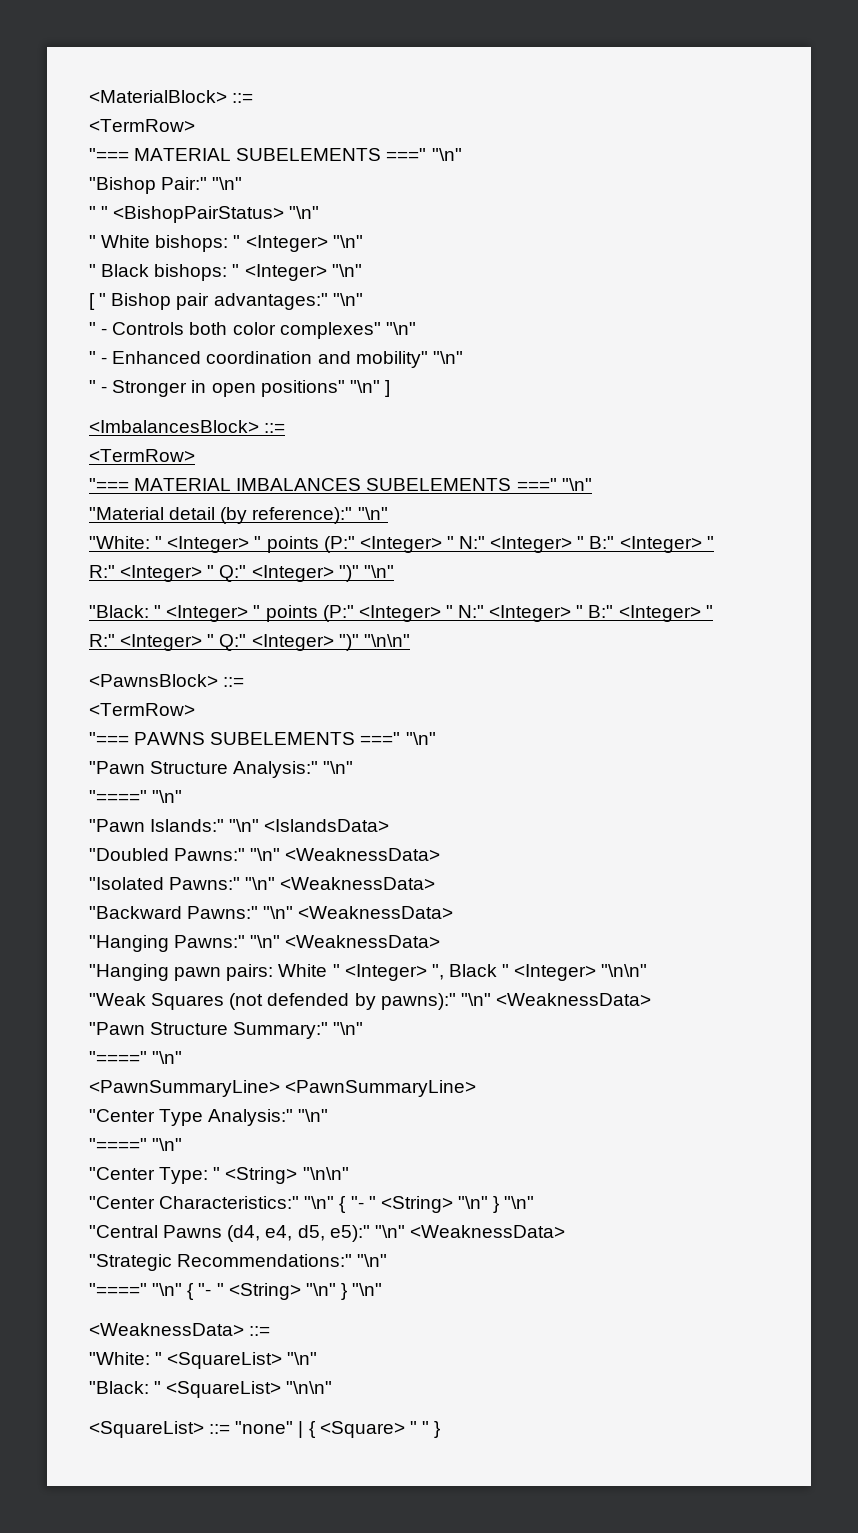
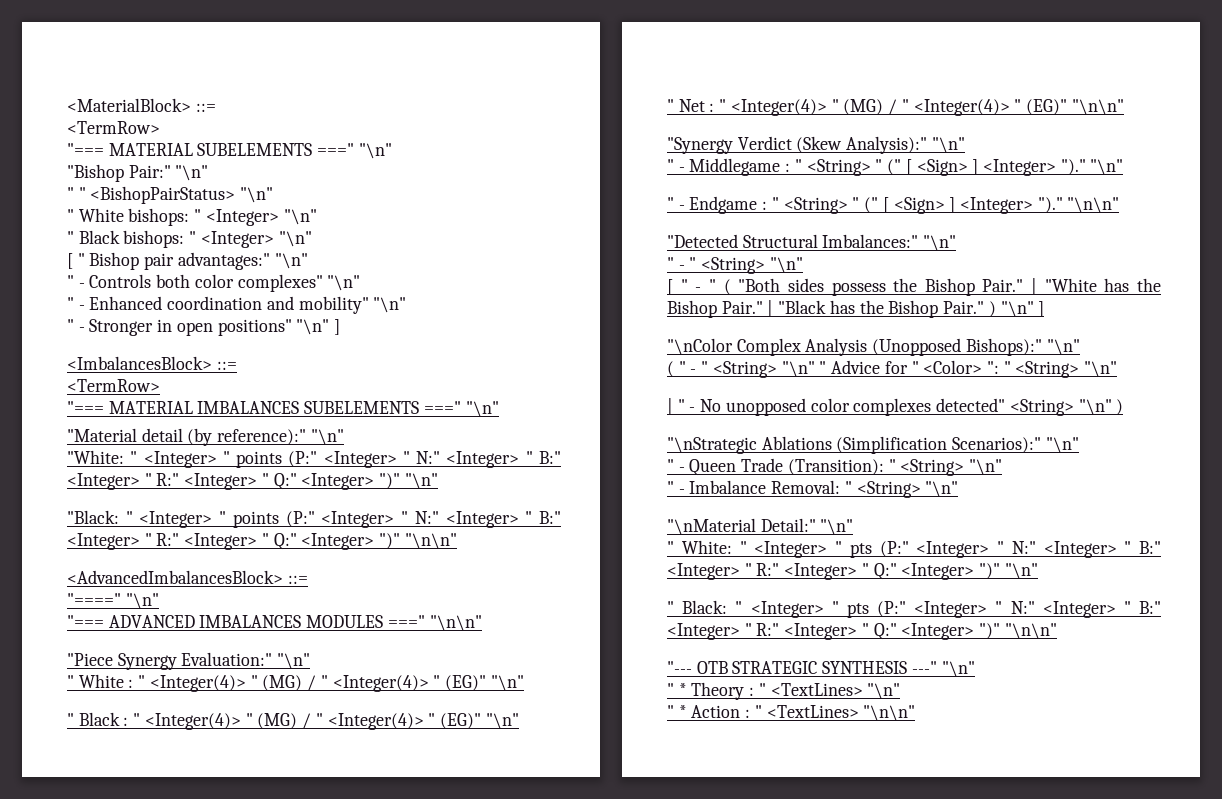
[89,674,245,687] [89,703,195,716] [89,732,436,745] [89,761,354,778] [89,790,183,803] [89,819,390,832] [89,848,441,861] [89,877,436,890] [89,906,454,919] [89,935,441,952] [89,964,648,981] [89,993,651,1010] [89,1022,364,1039] [89,1051,183,1064] [89,1080,477,1097] [89,1109,329,1126] [89,1138,183,1151] [89,1167,349,1184] [89,1196,535,1213] [89,1225,565,1242] [89,1254,388,1271] [89,1283,383,1300] [89,1323,271,1336] [89,1352,318,1369] [89,1381,333,1398] [89,1421,441,1438] <PawnsBlock> ::= // <TermRow> // "=== PAWNS SUBELEMENTS ===" "\n" // "Pawn Structure Analysis:" "\n" // "====" "\n" // "Pawn Islands:" "\n" <IslandsData> // "Doubled Pawns:" "\n" <WeaknessData> // "Isolated Pawns:" "\n" <WeaknessData> // "Backward Pawns:" "\n" <WeaknessData> // "Hanging Pawns:" "\n" <WeaknessData> // "Hanging pawn pairs: White " <Integer> ", Black " <Integer> "\n\n" // "Weak Squares (not defended by pawns):" "\n" <WeaknessData> // "Pawn Structure Summary:" "\n" // "====" "\n" // <PawnSummaryLine> <PawnSummaryLine> // "Center Type Analysis:" "\n" // "====" "\n" // "Center Type: " <String> "\n\n" // "Center Characteristics:" "\n" { "- " <String> "\n" } "\n" // "Central Pawns (d4, e4, d5, e5):" "\n" <WeaknessData> // "Strategic Recommendations:" "\n" // "====" "\n" { "- " <String> "\n" } "\n" // <WeaknessData> ::= // "White: " <SquareList> "\n" // "Black: " <SquareList> "\n\n" // <SquareList> ::= "none" | { <Square> " " } -> [67,570,308,584] [67,593,159,609] [67,615,482,631] [67,652,311,670] [67,674,524,692] [67,712,519,730] [667,99,1124,116] [667,136,965,154] [667,158,1124,176] [667,196,1120,214] [667,234,957,251] [667,257,803,274] [667,278,1161,296] [667,300,1045,318] [667,338,1080,356] [667,360,1118,378] [667,398,1124,416] [667,436,1079,454] [667,458,1003,476] [667,480,959,498] [667,518,854,535] [667,540,1161,558] [667,563,1038,580] [667,600,1161,618] [667,623,1057,640] [667,661,975,677] [667,682,901,700] [667,705,916,721] <AdvancedImbalancesBlock> ::= // "====" "\n" // "=== ADVANCED IMBALANCES MODULES ===" "\n\n" // "Piece Synergy Evaluation:" "\n" // " White : " <Integer(4)> " (MG) / " <Integer(4)> " (EG)" "\n" // " Black : " <Integer(4)> " (MG) / " <Integer(4)> " (EG)" "\n" // " Net : " <Integer(4)> " (MG) / " <Integer(4)> " (EG)" "\n\n" // "Synergy Verdict (Skew Analysis):" "\n" // " - Middlegame : " <String> " (" [ <Sign> ] <Integer> ")." "\n" // " - Endgame : " <String> " (" [ <Sign> ] <Integer> ")." "\n\n" // "Detected Structural Imbalances:" "\n" // " - " <String> "\n" // [ " - " ( "Both sides possess the Bishop Pair." | "White has the Bishop Pair." | "Black has the Bishop Pair." ) "\n" ] // "\nColor Complex Analysis (Unopposed Bishops):" "\n" // ( " - " <String> "\n" " Advice for " <Color> ": " <String> "\n" // | " - No unopposed color complexes detected" <String> "\n" ) // "\nStrategic Ablations (Simplification Scenarios):" "\n" // " - Queen Trade (Transition): " <String> "\n" // " - Imbalance Removal: " <String> "\n" // "\nMaterial Detail:" "\n" // " White: " <Integer> " pts (P:" <Integer> " N:" <Integer> " B:" <Integer> " R:" <Integer> " Q:" <Integer> ")" "\n" // " Black: " <Integer> " pts (P:" <Integer> " N:" <Integer> " B:" <Integer> " R:" <Integer> " Q:" <Integer> ")" "\n\n" // "--- OTB STRATEGIC SYNTHESIS ---" "\n" // " * Theory : " <TextLines> "\n" // " * Action : " <TextLines> "\n\n"

